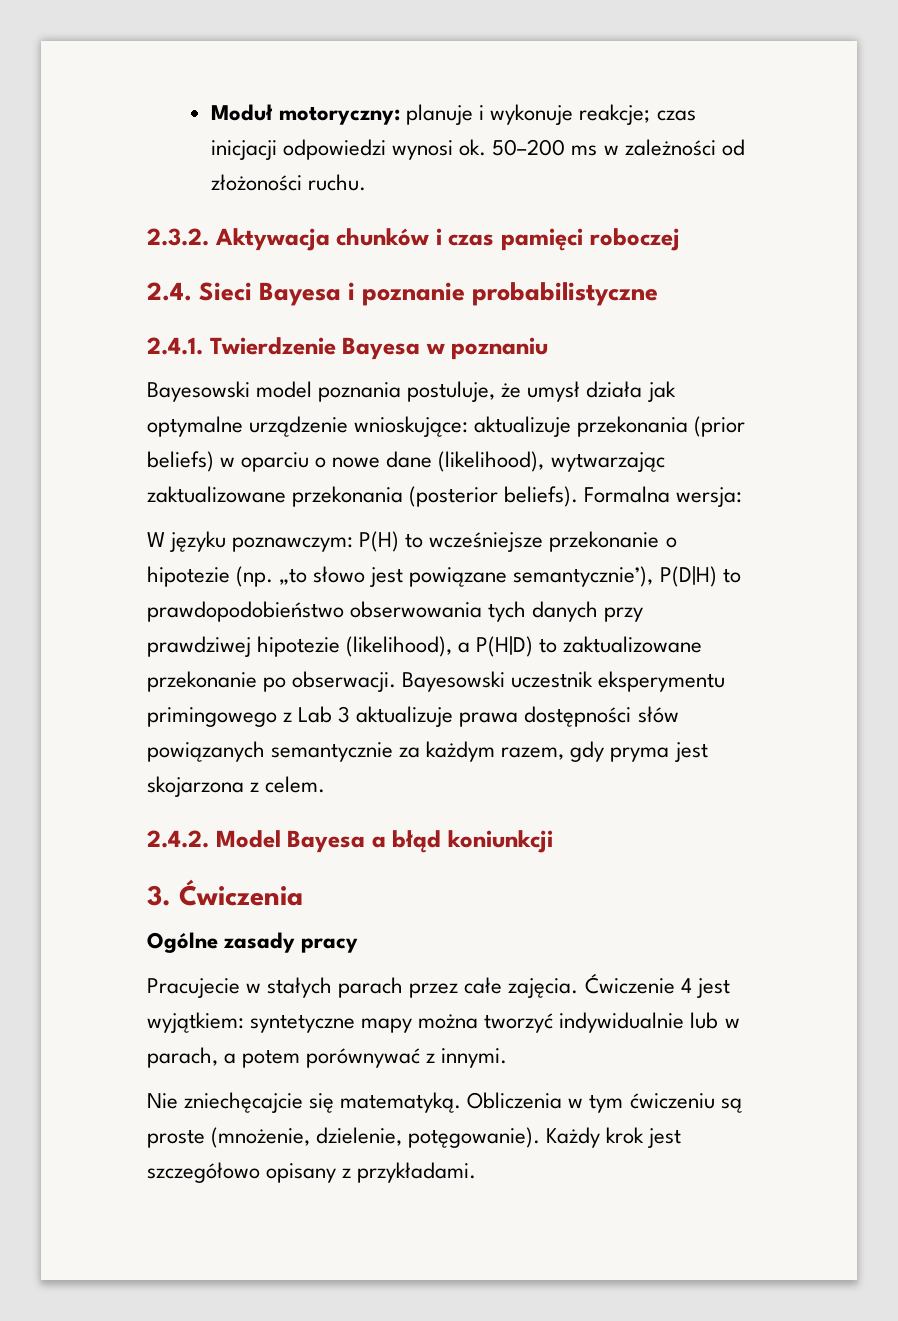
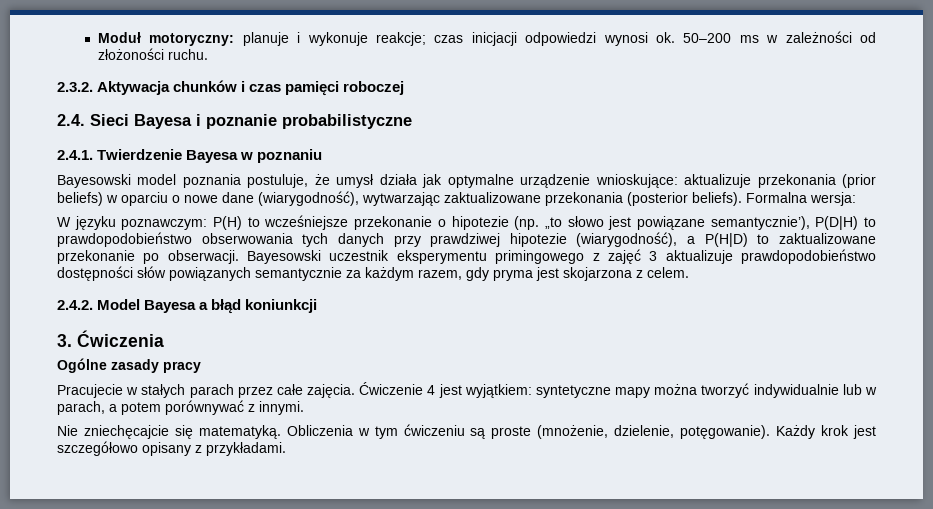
[438,451,545,472] (likelihood), -> [258,191,359,206] (wiarygodność),
[346,636,453,657] (likelihood), -> [576,232,678,247] (wiarygodność),
[298,706,333,723] Lab -> [607,249,641,264] zajęć
[459,712,519,727] prawa -> [741,249,877,264] prawdopodobieństwo

